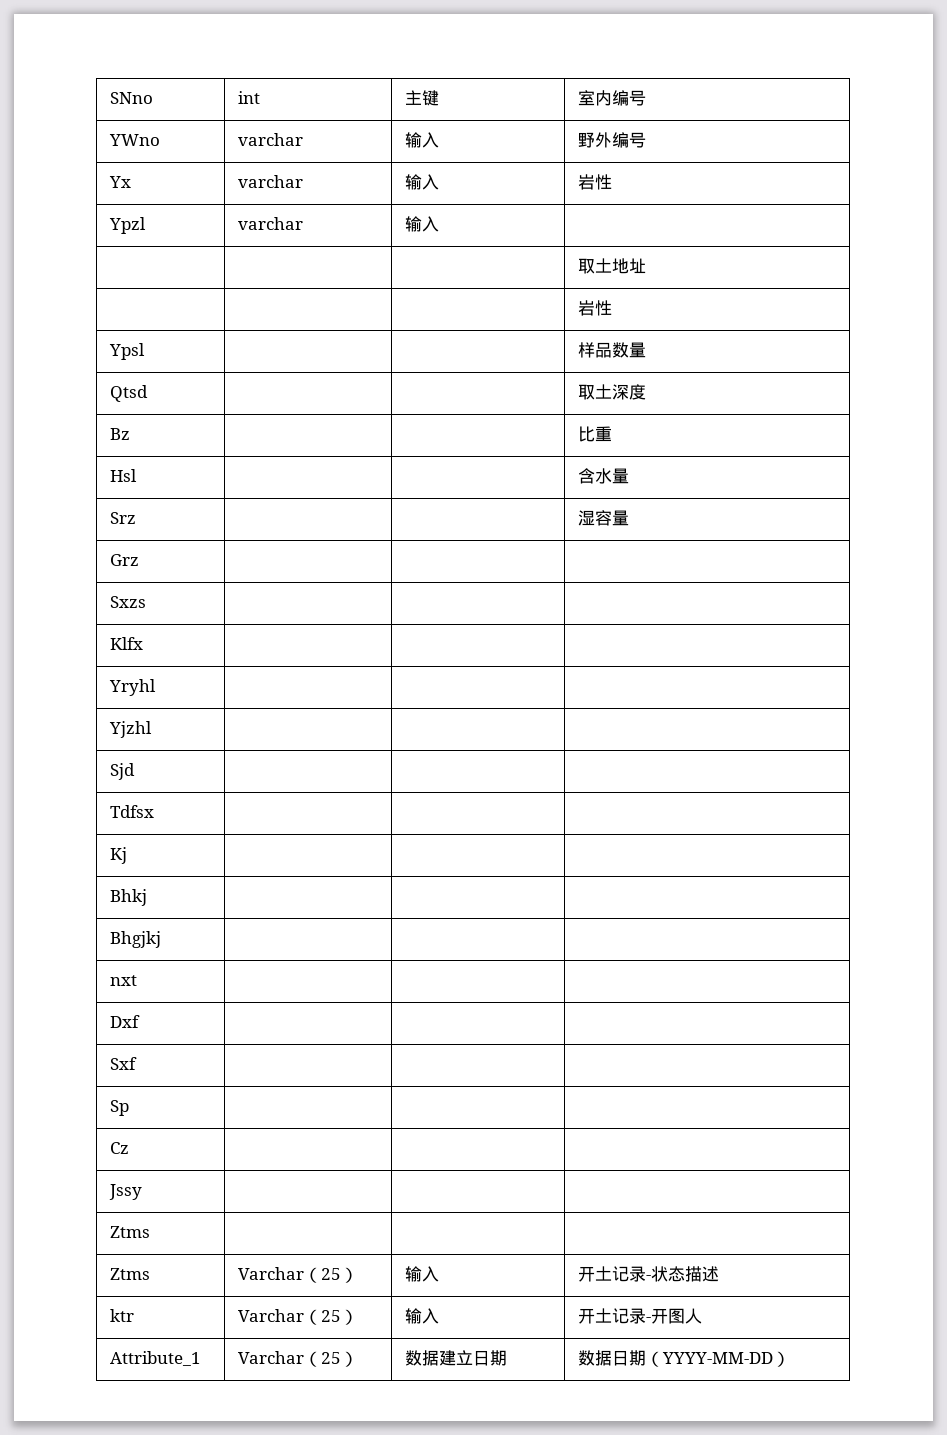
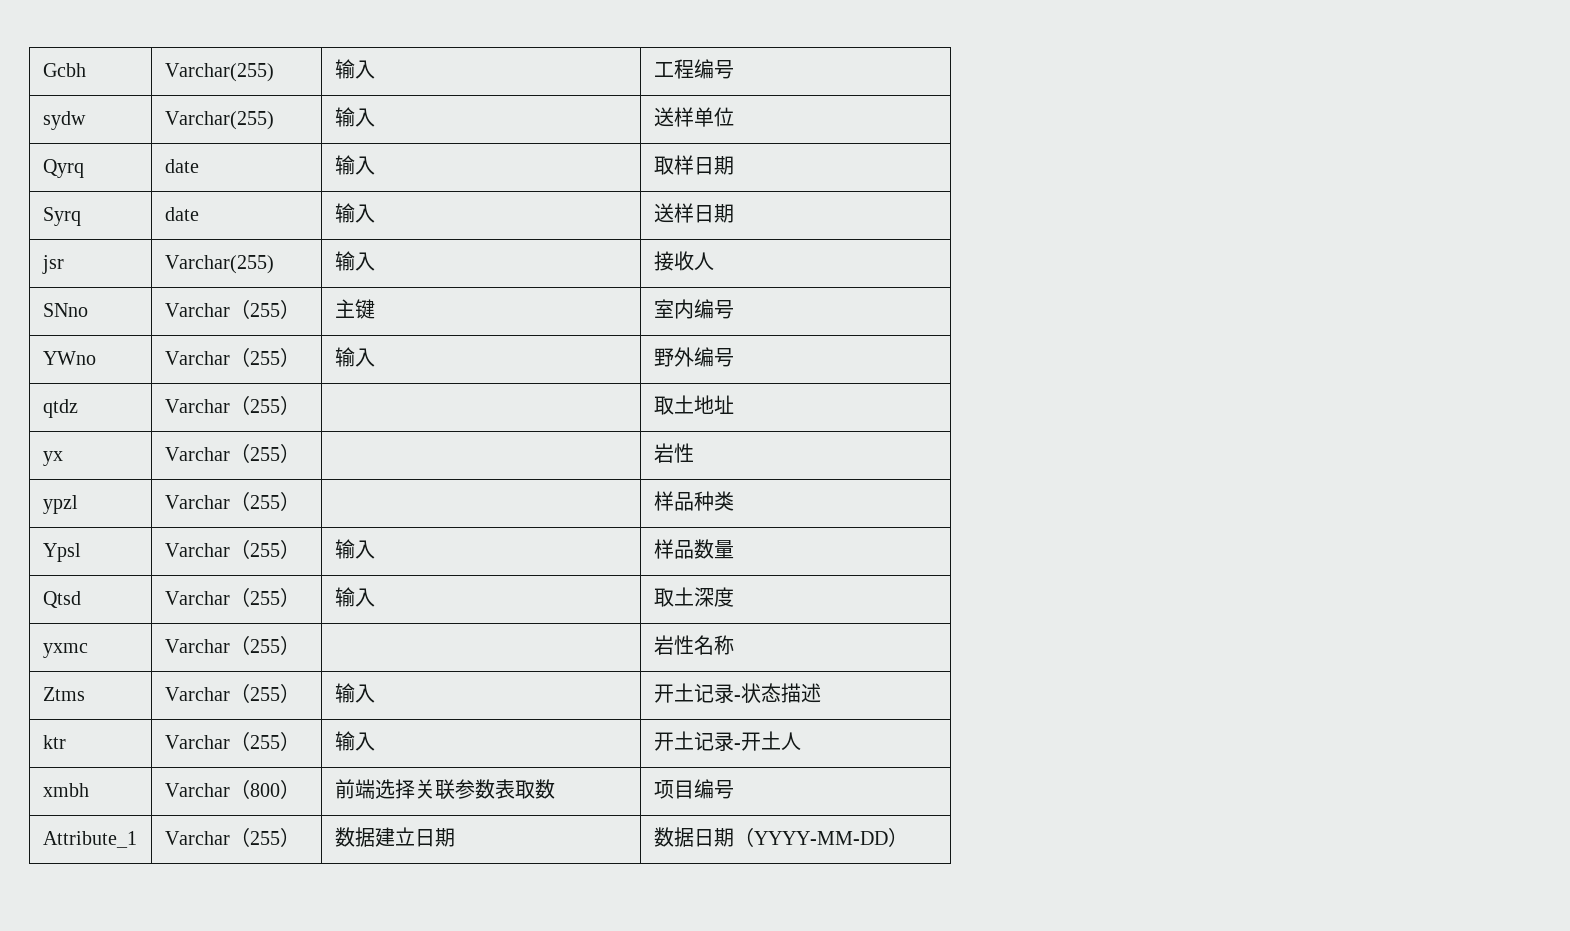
[109,92,153,104] [237,91,260,104] SNno | int -> [42,63,86,77] [164,63,274,82] [334,59,375,79] [653,59,734,79] [42,111,86,130] [164,111,274,130] [334,107,375,127] [653,107,734,127] [42,159,84,178] [164,159,199,173] [334,155,375,175] [653,155,734,175] [42,207,81,226] [164,207,199,221] [334,203,375,223] [653,203,734,223] [41,255,64,274] [164,255,274,274] [334,251,375,271] [653,251,714,271] [42,303,88,317] [164,299,300,319] Gcbh | Varchar(255) | 输入 | 工程编号 // sydw | Varchar(255) | 输入 | 送样单位 // Qyrq | date | 输入 | 取样日期 // Syrq | date | 输入 | 送样日期 // jsr | Varchar(255) | 输入 | 接收人 // SNno | Varchar（255）
[237,133,303,146] varchar -> [164,347,300,367] Varchar（255）
[108,176,131,188] [237,175,303,188] [404,174,439,190] [577,174,612,190] [108,217,146,234] [237,217,303,230] [404,216,439,232] [577,258,646,274] [577,300,612,316] [108,343,145,360] [577,342,646,358] [109,385,148,402] [577,384,646,400] [109,428,130,440] [577,426,612,442] [109,469,137,482] [577,468,629,484] [109,512,136,524] [577,510,629,526] [109,554,139,566] [109,596,146,608] [109,637,143,650] [108,679,156,696] [108,721,152,738] [109,763,135,780] [109,805,154,818] [109,847,127,864] [109,889,147,906] [109,931,161,948] [109,975,137,986] [109,1015,140,1028] [109,1057,137,1070] [109,1100,129,1116] [109,1142,129,1154] [108,1184,142,1200] [109,1226,150,1238] Yx | varchar | 输入 | 岩性 // Ypzl | varchar | 输入 | // | | | 取土地址 // | | | 岩性 // Ypsl | | | 样品数量 // Qtsd | | | 取土深度 // Bz | | | 比重 // Hsl | | | 含水量 // Srz | | | 湿容量 // Grz | | | // Sxzs | | | // Klfx | | | // Yryhl | | | // Yjzhl | | | // Sjd | | | // Tdfsx | | | // Kj | | | // Bhkj | | | // Bhgjkj | | | // nxt | | | // Dxf | | | // Sxf | | | // Sp | | | // Cz | | | // Jssy | | | // Ztms | | | -> [42,399,78,418] [164,395,300,415] [653,395,734,415] [42,451,63,466] [164,443,300,463] [653,443,694,463] [42,495,78,514] [164,491,300,511] [653,491,734,511] [42,543,81,562] [164,539,300,559] [334,539,375,559] [653,539,734,559] [42,591,81,608] [164,587,300,607] [334,587,375,607] [653,587,734,607] [42,643,88,658] [164,635,300,655] [653,635,734,655] qtdz | Varchar（255） | | 取土地址 // yx | Varchar（255） | | 岩性 // ypzl | Varchar（255） | | 样品种类 // Ypsl | Varchar（255） | 输入 | 样品数量 // Qtsd | Varchar（255） | 输入 | 取土深度 // yxmc | Varchar（255） | | 岩性名称
[320,1268,341,1280] 25 -> [249,687,280,701] 255
[320,1310,341,1322] 25 -> [249,735,280,749] 255
[667,1308,702,1324] 图人 -> [760,731,801,750] [42,783,89,797] [164,779,300,799] [334,779,555,800] [653,779,734,799] 土人 // xmbh | Varchar（800） | 前端选择关联参数表取数 | 项目编号
[320,1352,341,1364] 25 -> [249,831,280,845] 255

